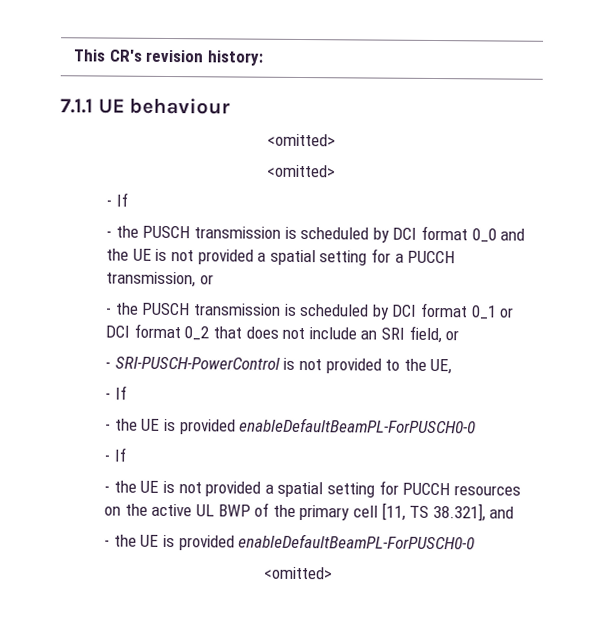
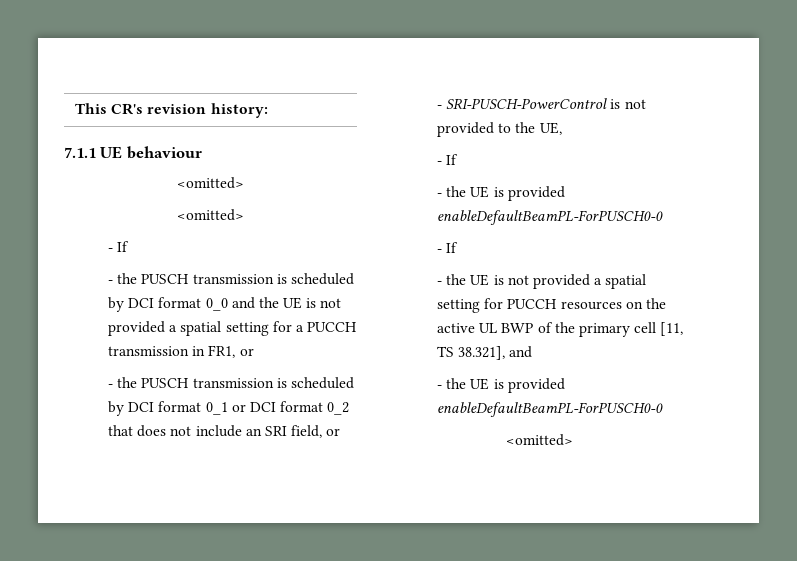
[106,271,197,288] transmission, -> [107,345,236,358] transmission in FR1,

